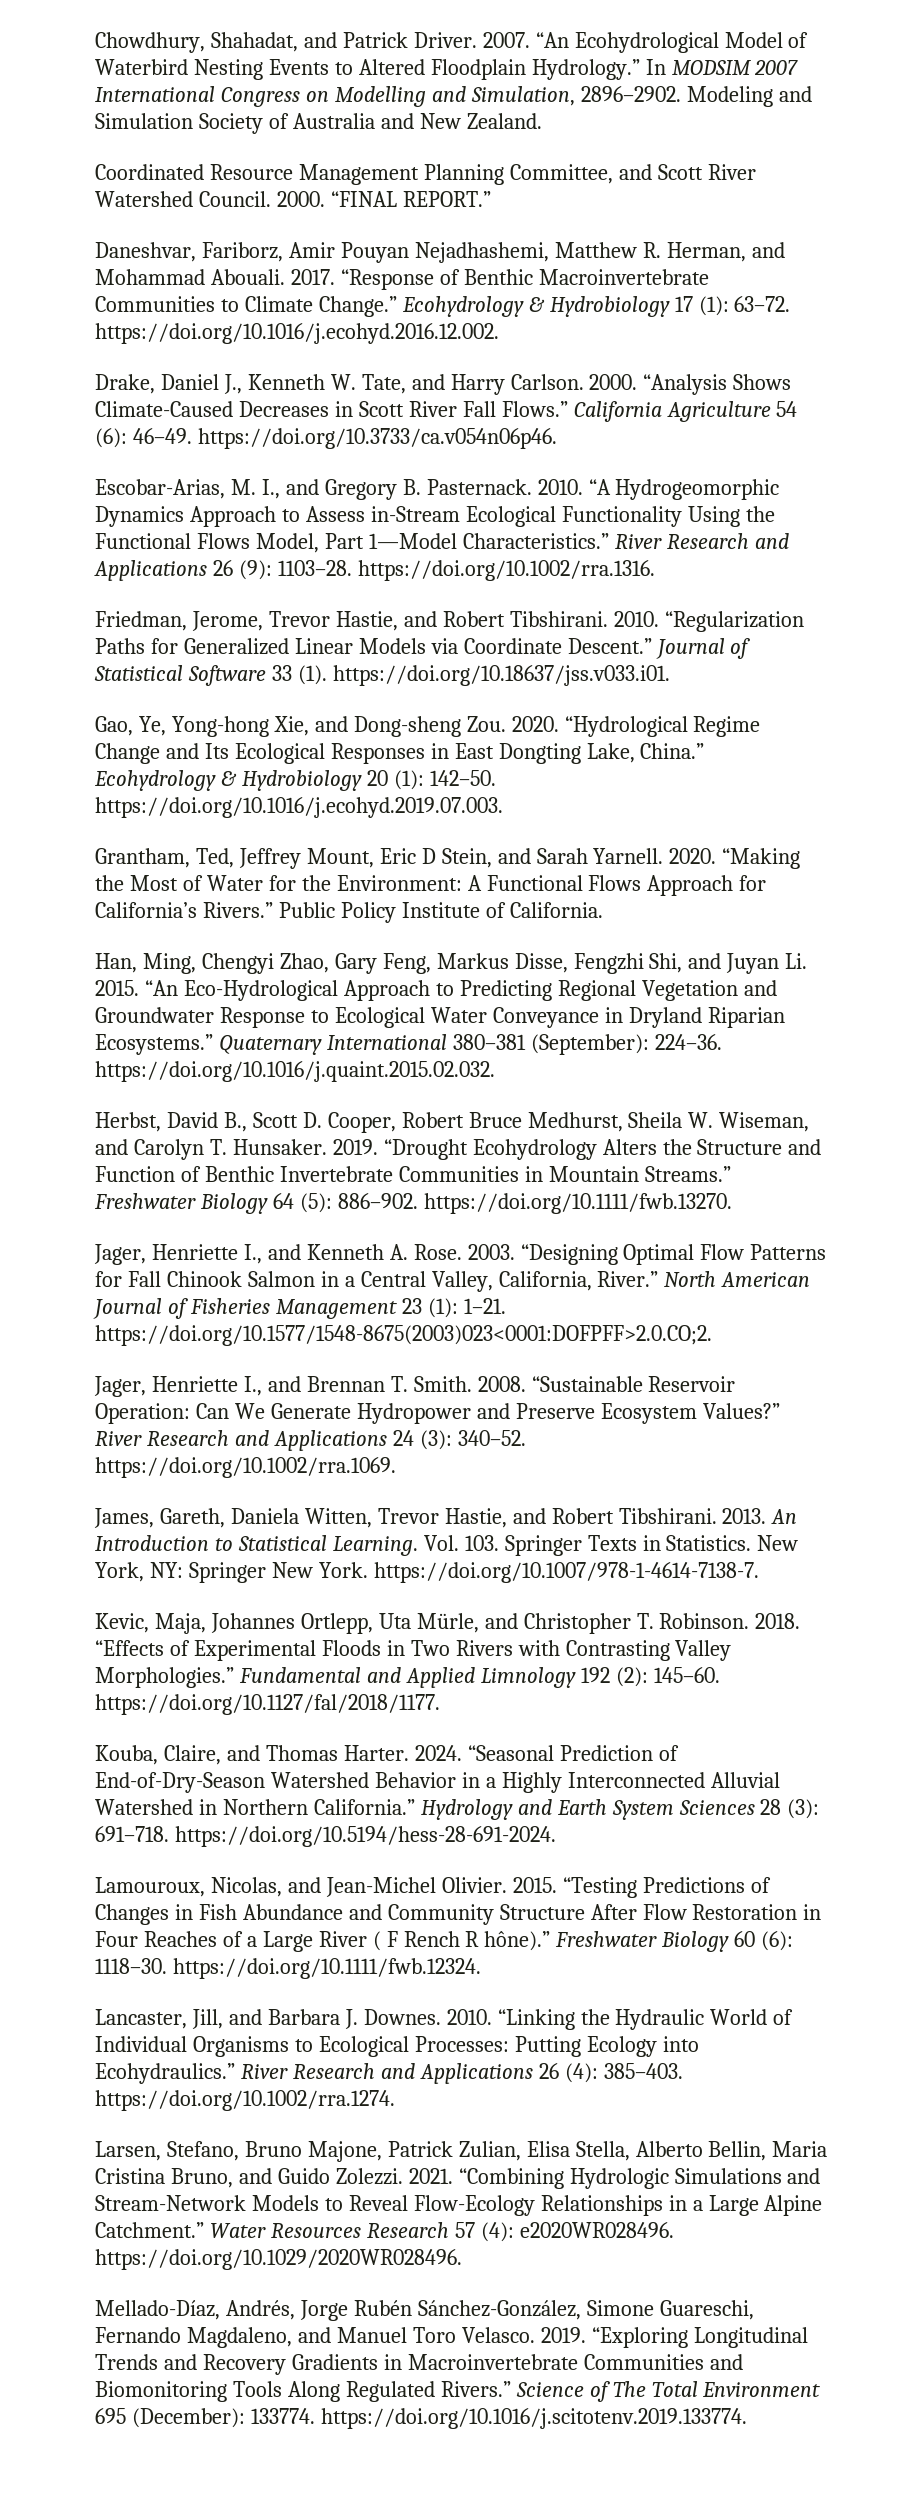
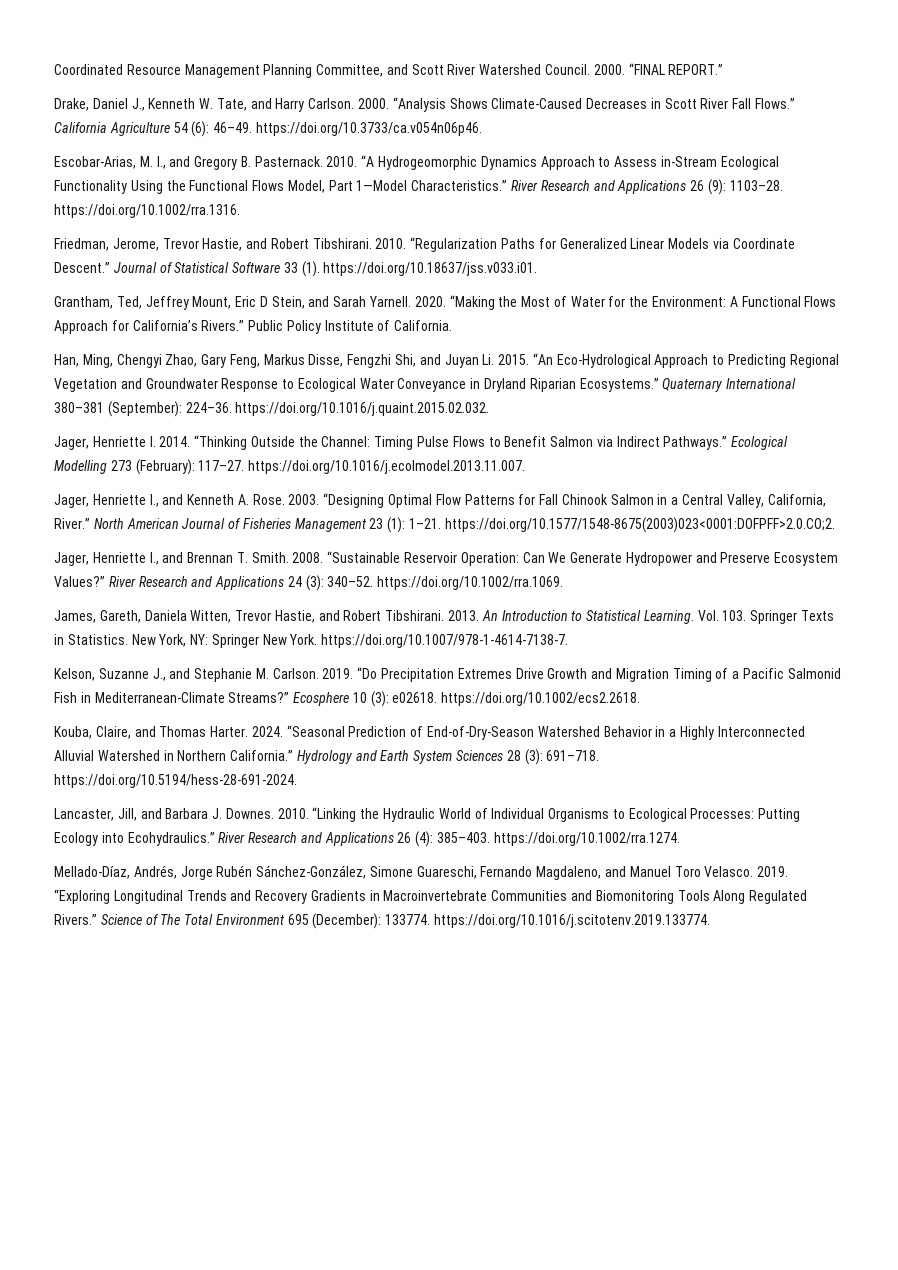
[95,32,809,53] [95,59,799,80] [95,86,812,107] [95,113,542,134] Chowdhury, Shahadat, and Patrick Driver. 2007. “An Ecohydrological Model of Waterbird Nesting Events to Altered Floodplain Hydrology.” In MODSIM 2007 International Congress on Modelling and Simulation, 2896–2902. Modeling and Simulation Society of Australia and New Zealand. // -> (54, 69) none
[95,242,785,263] [95,269,709,290] [95,296,791,317] [95,323,499,344] // Daneshvar, Fariborz, Amir Pouyan Nejadhashemi, Matthew R. Herman, and Mohammad Abouali. 2017. “Response of Benthic Macroinvertebrate Communities to Climate Change.” Ecohydrology & Hydrobiology 17 (1): 63–72. https://doi.org/10.1016/j.ecohyd.2016.12.002. -> (724, 69) none
[95,716,761,737] [95,743,705,764] [94,770,496,791] [95,797,503,818] // Gao, Ye, Yong-hong Xie, and Dong-sheng Zou. 2020. “Hydrological Regime Change and Its Ecological Responses in East Dongting Lake, China.” Ecohydrology & Hydrobiology 20 (1): 142–50. https://doi.org/10.1016/j.ecohyd.2019.07.003. -> (538, 269) none
[95,1112,810,1133] [95,1139,822,1160] [95,1166,731,1182] [94,1193,732,1214] Herbst, David B., Scott D. Cooper, Robert Bruce Medhurst, Sheila W. Wiseman, and Carolyn T. Hunsaker. 2019. “Drought Ecohydrology Alters the Structure and Function of Benthic Invertebrate Communities in Mountain Streams.” Freshwater Biology 64 (5): 886–902. https://doi.org/10.1111/fwb.13270. -> [54,435,789,450] [54,459,526,475] Jager, Henriette I. 2014. “Thinking Outside the Channel: Timing Pulse Flows to Benefit Salmon via Indirect Pathways.” Ecological Modelling 273 (February): 117–27. https://doi.org/10.1016/j.ecolmodel.2013.11.007.
[95,1613,801,1634] [95,1640,732,1661] [95,1667,720,1688] [95,1694,440,1715] Kevic, Maja, Johannes Ortlepp, Uta Mürle, and Christopher T. Robinson. 2018. “Effects of Experimental Floods in Two Rivers with Contrasting Valley Morphologies.” Fundamental and Applied Limnology 192 (2): 145–60. https://doi.org/10.1127/fal/2018/1177. -> [54,667,841,682] [54,691,641,707] Kelson, Suzanne J., and Stephanie M. Carlson. 2019. “Do Precipitation Extremes Drive Growth and Migration Timing of a Pacific Salmonid Fish in Mediterranean-Climate Streams?” Ecosphere 10 (3): e02618. https://doi.org/10.1002/ecs2.2618.
[95,1877,771,1898] [95,1904,822,1925] [95,1931,794,1952] [95,1958,481,1979] // Lamouroux, Nicolas, and Jean-Michel Olivier. 2015. “Testing Predictions of Changes in Fish Abundance and Community Structure After Flow Restoration in Four Reaches of a Large River ( F Rench R hône).” Freshwater Biology 60 (6): 1118–30. https://doi.org/10.1111/fwb.12324. -> (297, 781) none
[95,2141,828,2162] [95,2168,821,2189] [95,2195,823,2216] [95,2222,674,2242] [95,2249,462,2270] // Larsen, Stefano, Bruno Majone, Patrick Zulian, Elisa Stella, Alberto Bellin, Maria Cristina Bruno, and Guido Zolezzi. 2021. “Combining Hydrologic Simulations and Stream-Network Models to Reveal Flow-Ecology Relationships in a Large Alpine Catchment.” Water Resources Research 57 (4): e2020WR028496. https://doi.org/10.1029/2020WR028496. -> (680, 839) none

